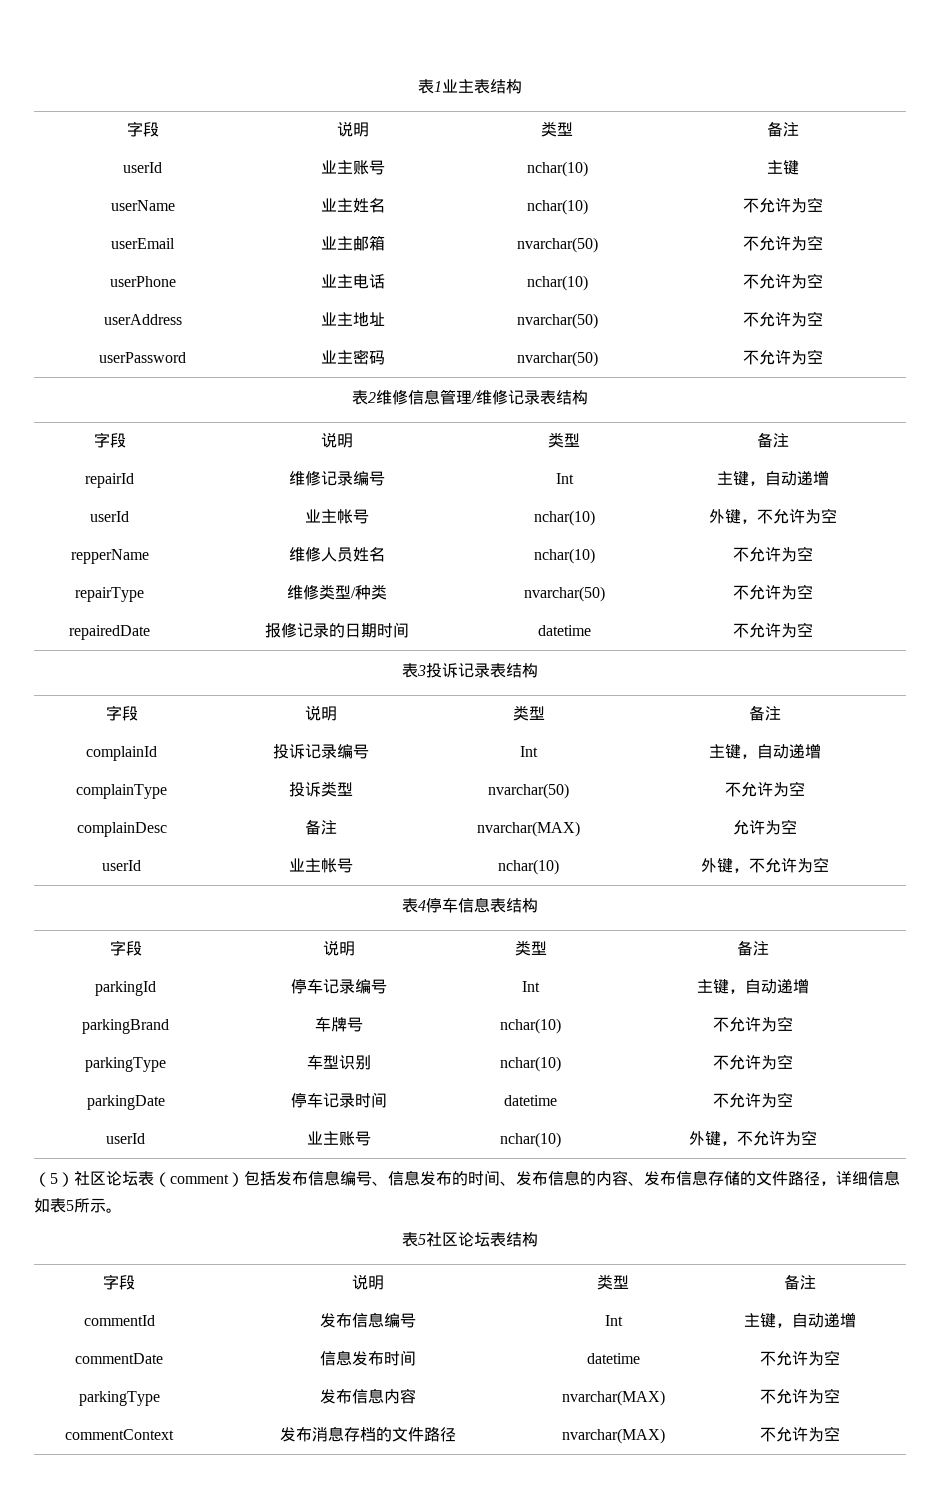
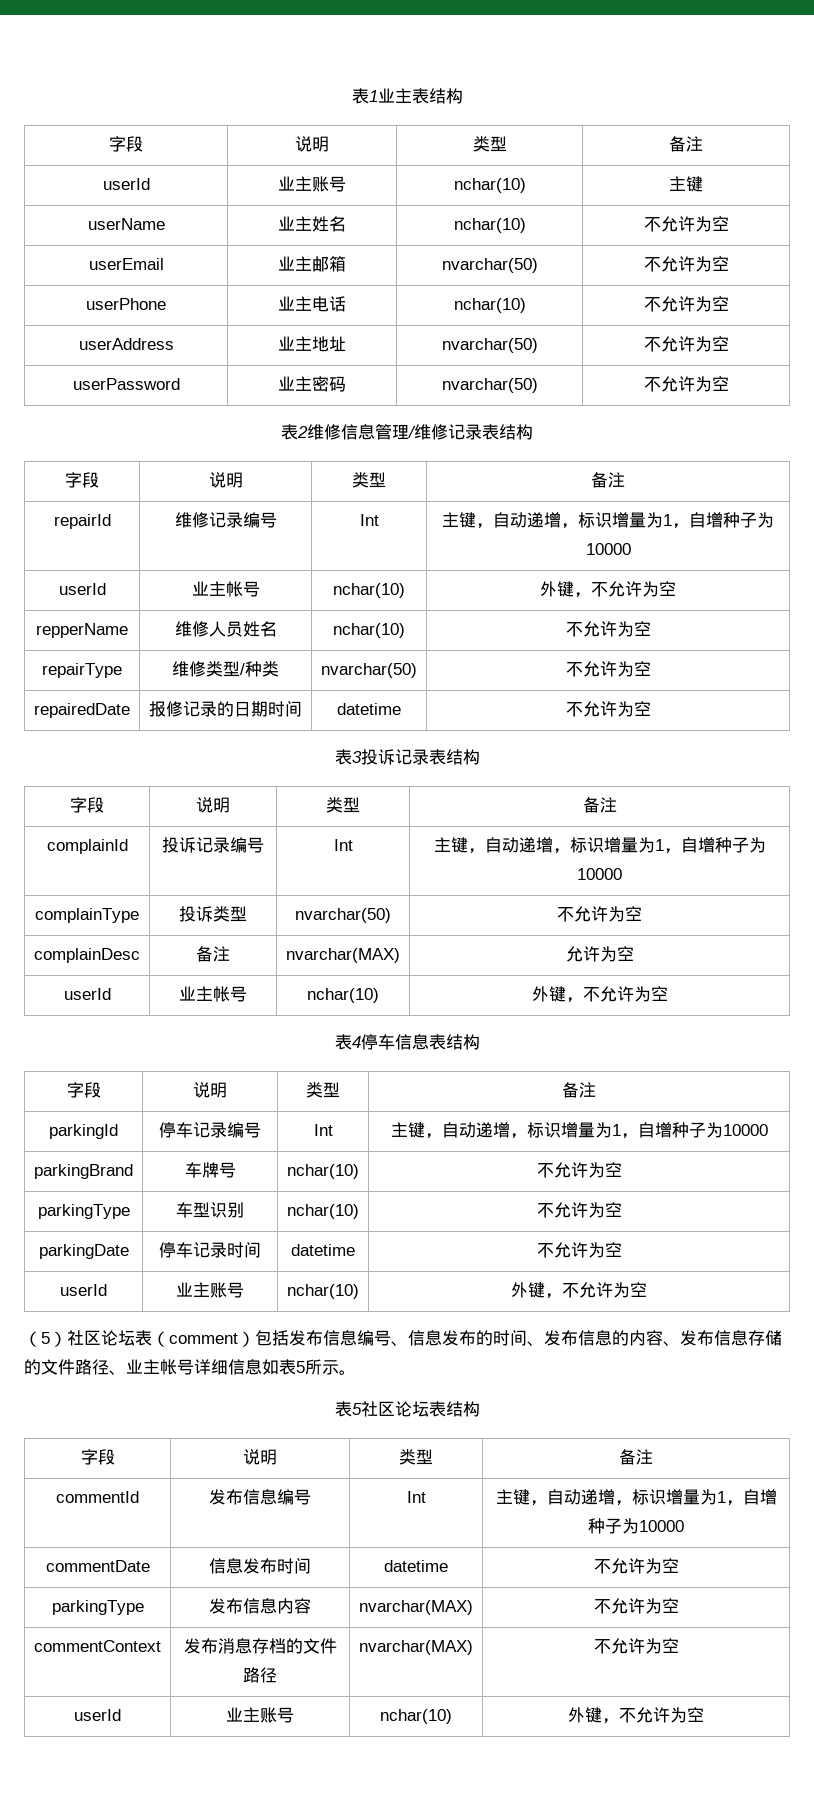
(829, 478) none -> [561,512,774,529] [585,543,631,555] ，标识增量为1，自增种子为10000
(821, 751) none -> [552,837,766,854] [577,868,622,880] ，标识增量为1，自增种子为10000
(809, 986) none -> [509,1122,768,1139] ，标识增量为1，自增种子为10000
[820,1181,836,1186] ， -> [109,1359,194,1375] 、业主帐号
(856, 1320) none -> [614,1489,777,1506] [588,1518,684,1534] ，标识增量为1，自增种子为10000
(840, 1433) none -> [74,1709,121,1721] [226,1707,294,1723] [380,1709,452,1724] [568,1707,704,1724] // userId | 业主账号 | nchar(10) | 外键，不允许为空

